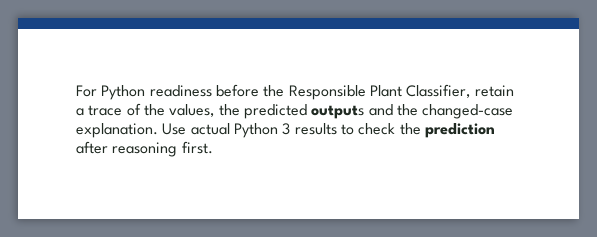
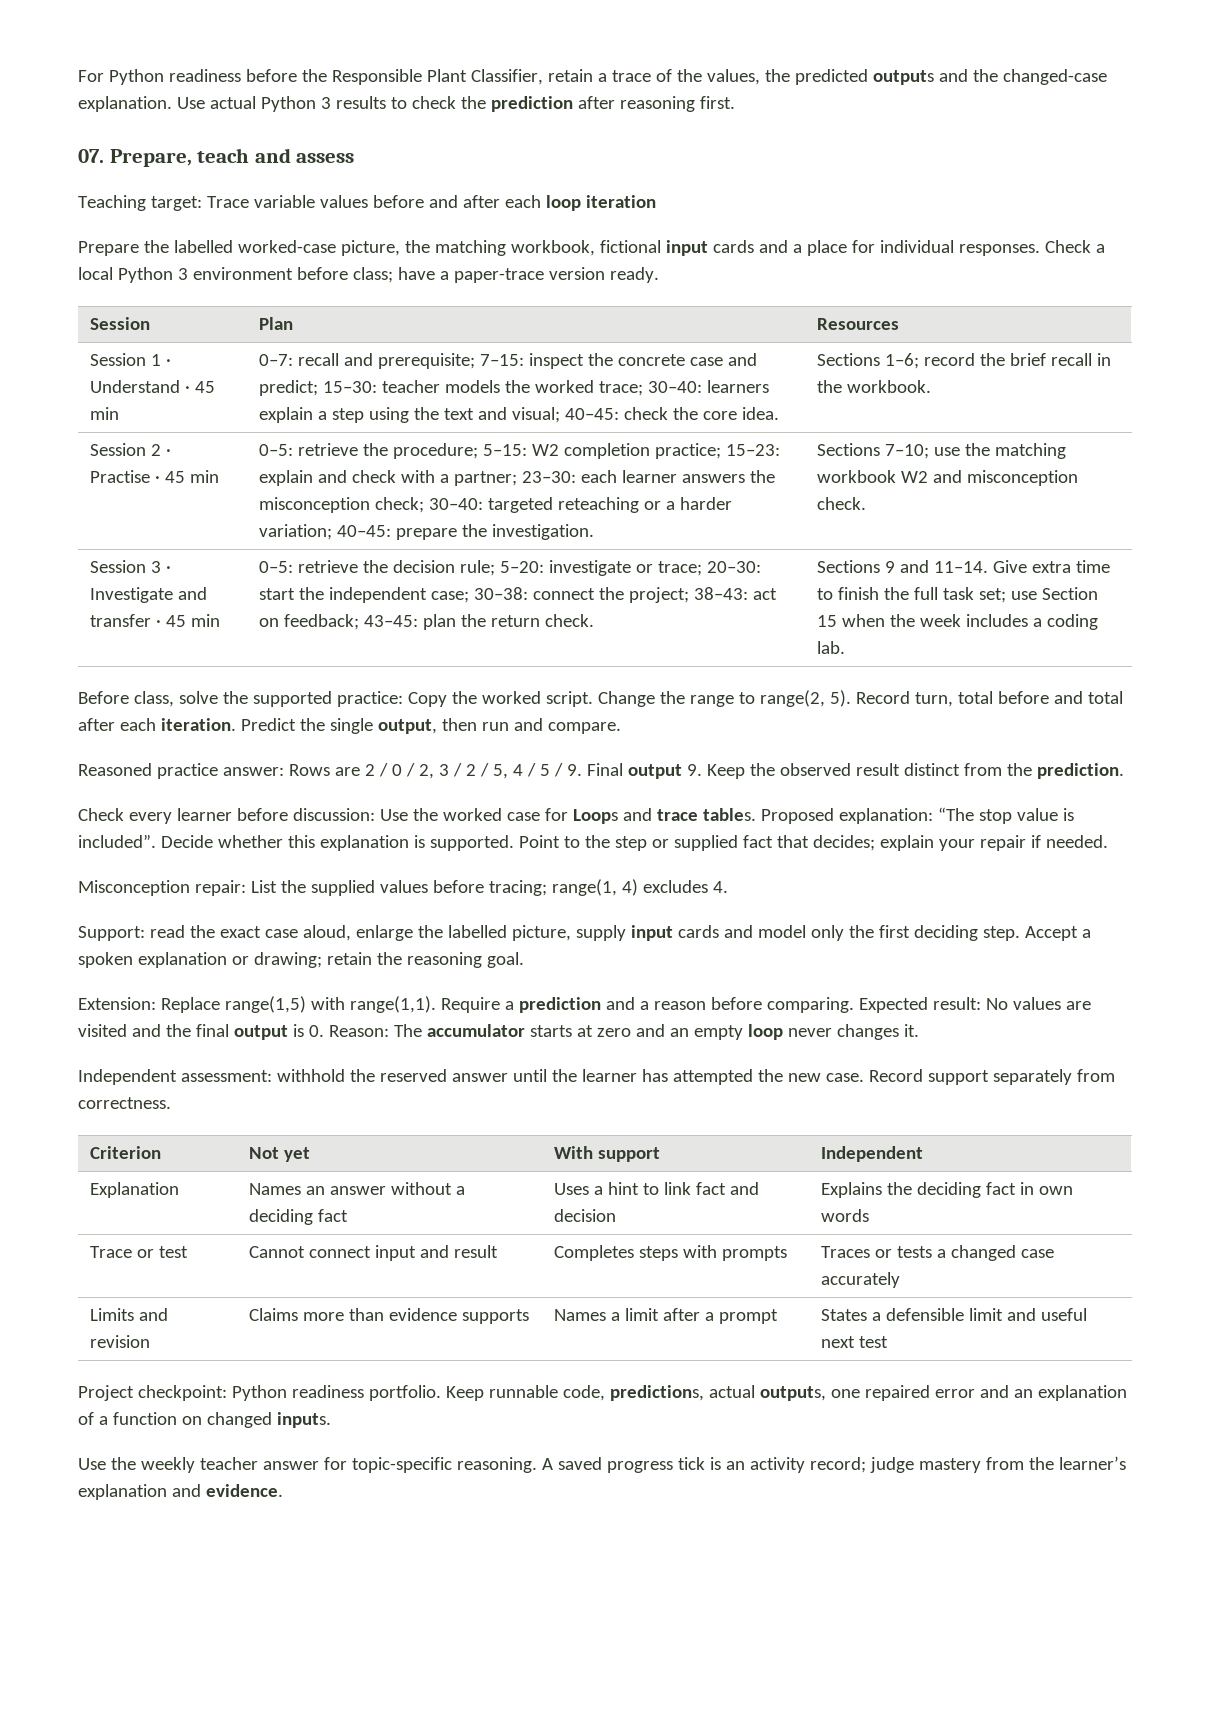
(213, 147) none -> [78,148,355,167] [78,195,656,211] [78,240,1105,256] [78,267,659,283] [90,317,151,330] [259,317,294,330] [817,318,900,330] [90,353,172,366] [90,380,216,393] [90,407,120,420] [259,353,758,369] [259,380,770,396] [259,407,780,423] [817,353,1112,369] [817,380,932,393] [90,443,172,456] [90,470,220,483] [259,443,781,459] [259,470,776,486] [259,497,733,513] [259,524,595,540] [817,443,1067,459] [817,470,1079,486] [817,497,867,510] [90,560,172,573] [90,587,208,603] [90,614,221,627] [259,560,762,576] [259,587,778,603] [259,614,595,630] [817,560,1111,573] [817,587,1099,603] [817,614,1099,630] [817,641,846,654] [78,690,1123,707] [78,718,621,734] [78,763,1124,779] [78,807,1074,824] [78,834,1108,851] [78,879,728,896] [78,925,1091,941] [78,952,524,968] [78,996,1091,1013] [78,1024,919,1040] [78,1069,1115,1085] [78,1097,171,1109] [90,1146,162,1159] [249,1147,311,1162] [554,1146,661,1162] [821,1146,924,1162] [90,1182,180,1198] [249,1182,466,1195] [249,1209,349,1225] [554,1182,760,1195] [554,1209,617,1222] [821,1182,1074,1198] [821,1209,870,1222] [90,1246,189,1258] [249,1245,499,1261] [554,1245,788,1261] [821,1245,1055,1261] [821,1272,901,1288] [90,1308,169,1321] [90,1335,151,1348] [249,1308,530,1324] [554,1308,779,1324] [821,1308,1088,1321] [821,1336,889,1348] [78,1385,1127,1401] [78,1412,331,1428] [78,1456,1126,1473] [78,1484,283,1500] // 07. Prepare, teach and assess // Teaching target: Trace variable values before and after each loop iteration // Prepare the labelled worked-case picture, the matching workbook, fictional input cards and a place for individual responses. Check a local Python 3 environment before class; have a paper-trace version ready. // Session | Plan | Resources // Session 1 · Understand · 45 min | 0–7: recall and prerequisite; 7–15: inspect the concrete case and predict; 15–30: teacher models the worked trace; 30–40: learners explain a step using the text and visual; 40–45: check the core idea. | Sections 1–6; record the brief recall in the workbook. // Session 2 · Practise · 45 min | 0–5: retrieve the procedure; 5–15: W2 completion practice; 15–23: explain and check with a partner; 23–30: each learner answers the misconception check; 30–40: targeted reteaching or a harder variation; 40–45: prepare the investigation. | Sections 7–10; use the matching workbook W2 and misconception check. // Session 3 · Investigate and transfer · 45 min | 0–5: retrieve the decision rule; 5–20: investigate or trace; 20–30: start the independent case; 30–38: connect the project; 38–43: act on feedback; 43–45: plan the return check. | Sections 9 and 11–14. Give extra time to finish the full task set; use Section 15 when the week includes a coding lab. // Before class, solve the supported practice: Copy the worked script. Change the range to range(2, 5). Record turn, total before and total after each iteration. Predict the single output, then run and compare. // Reasoned practice answer: Rows are 2 / 0 / 2, 3 / 2 / 5, 4 / 5 / 9. Final output 9. Keep the observed result distinct from the prediction. // Check every learner before discussion: Use the worked case for Loops and trace tables. Proposed explanation: “The stop value is included”. Decide whether this explanation is supported. Point to the step or supplied fact that decides; explain your repair if needed. // Misconception repair: List the supplied values before tracing; range(1, 4) excludes 4. // Support: read the exact case aloud, enlarge the labelled picture, supply input cards and model only the first deciding step. Accept a spoken explanation or drawing; retain the reasoning goal. // Extension: Replace range(1,5) with range(1,1). Require a prediction and a reason before comparing. Expected result: No values are visited and the final output is 0. Reason: The accumulator starts at zero and an empty loop never changes it. // Independent assessment: withhold the reserved answer until the learner has attempted the new case. Record support separately from correctness. // Criterion | Not yet | With support | Independent // Explanation | Names an answer without a deciding fact | Uses a hint to link fact and decision | Explains the deciding fact in own words // Trace or test | Cannot connect input and result | Completes steps with prompts | Traces or tests a changed case accurately // Limits and revision | Claims more than evidence supports | Names a limit after a prompt | States a defensible limit and useful next test // Project checkpoint: Python readiness portfolio. Keep runnable code, predictions, actual outputs, one repaired error and an explanation of a function on changed inputs. // Use the weekly teacher answer for topic-specific reasoning. A saved progress tick is an activity record; judge mastery from the learner’s explanation and evidence.

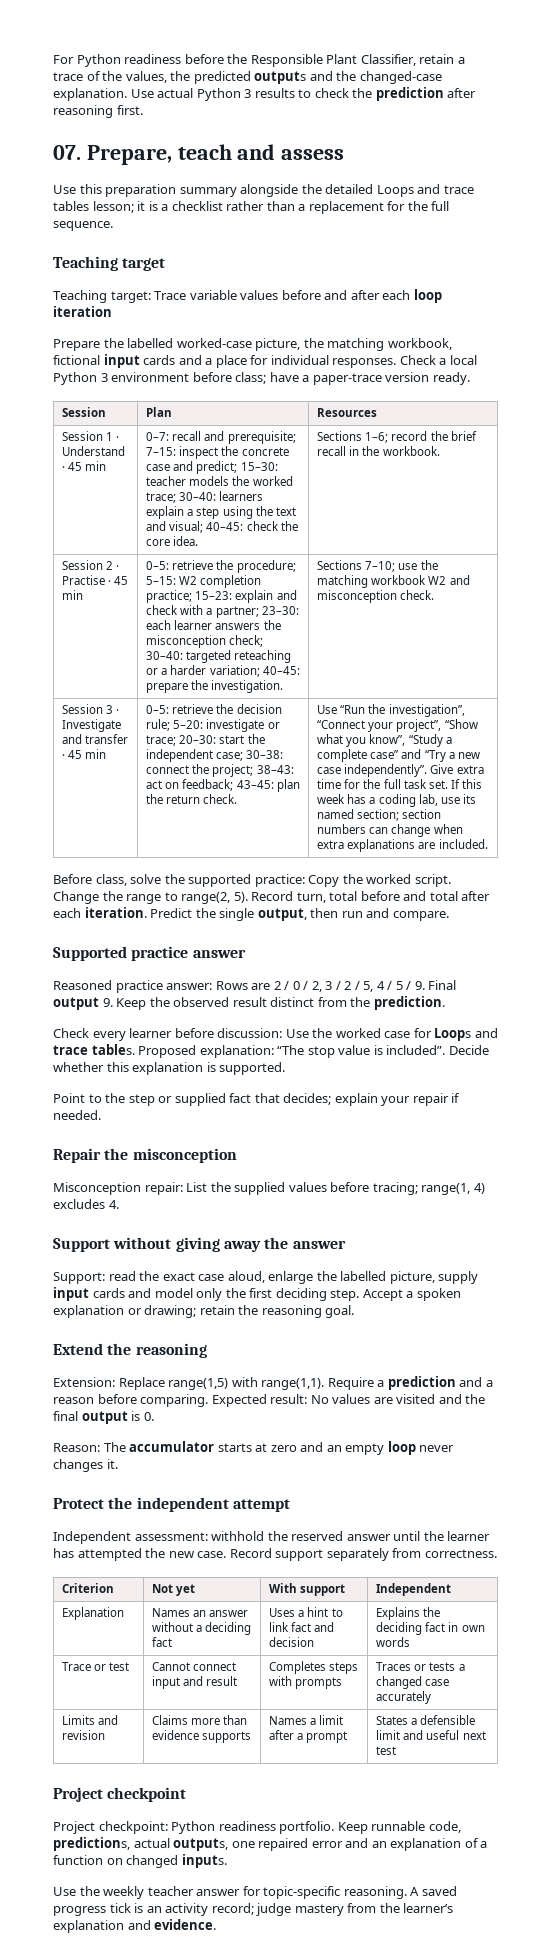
(355, 158) none -> [53,184,474,197] [53,201,450,214] [53,221,113,231] [53,256,166,271] // Use this preparation summary alongside the detailed Loops and trace tables lesson; it is a checklist rather than a replacement for the full sequence. // Teaching target
[817,560,989,573] Sections 9 and 11–14. -> [317,704,465,717] [317,719,478,732] [317,734,452,747] [317,749,480,762] [317,764,428,777] Use “Run the investigation”, “Connect your project”, “Show what you know”, “Study a complete case” and “Try a new case independently”.
[817,587,880,600] to finish -> [344,779,361,789] for
[979,587,1099,603] [817,614,1099,630] [817,641,846,654] set; use Section 15 when the week includes a coding lab. -> [428,779,482,789] [317,794,476,807] [317,809,442,821] [317,824,463,837] [317,839,488,852] set. If this week has a coding lab, use its named section; section numbers can change when extra explanations are included.
(621, 728) none -> [53,946,246,961] // Supported practice answer
(514, 843) none -> (286, 1068) //
(1108, 841) none -> [53,1148,237,1163] // Repair the misconception
(728, 887) none -> [53,1237,346,1252] // Support without giving away the answer
(524, 960) none -> [53,1343,207,1358] // Extend the reasoning
(324, 1031) none -> (154, 1416) //
(919, 1030) none -> [53,1497,290,1512] // Protect the independent attempt
(889, 1342) none -> [53,1787,187,1802] // Project checkpoint

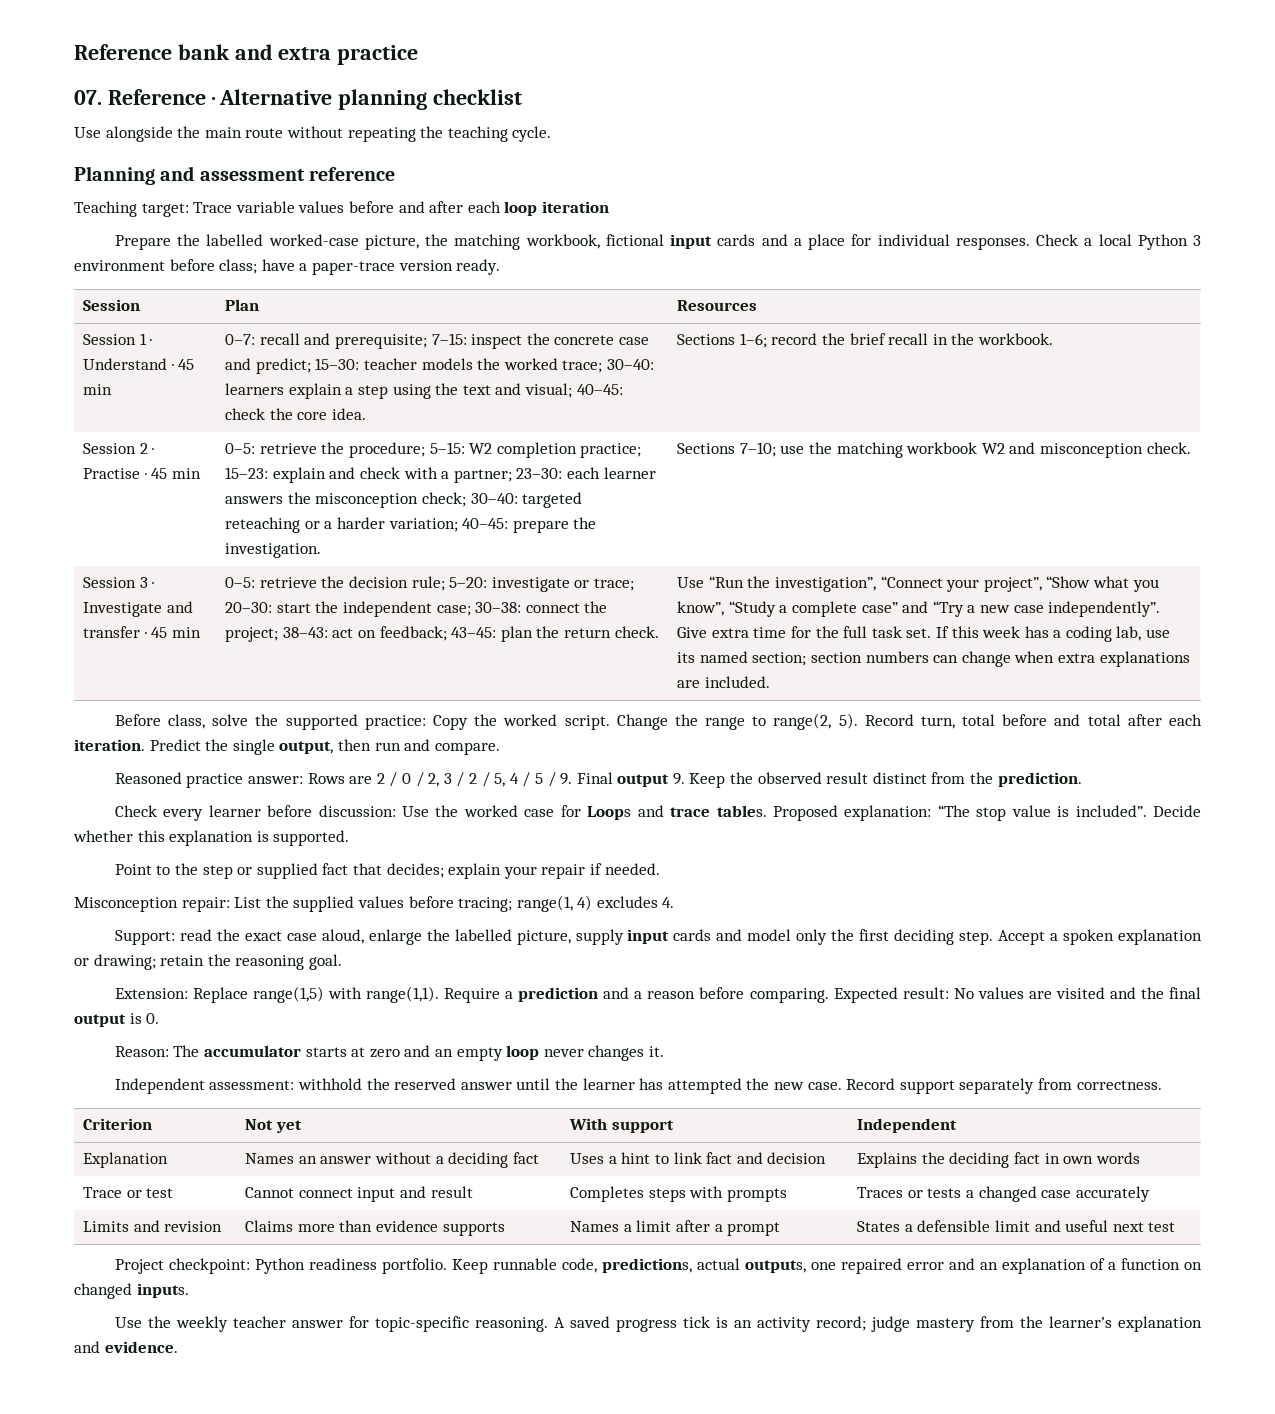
[53,54,465,67] [53,71,442,84] [53,87,477,101] [53,105,143,118] [53,144,345,165] [53,184,474,197] [53,201,450,214] [53,221,113,231] [53,256,166,271] For Python readiness before the Responsible Plant Classifier, retain a trace of the values, the predicted outputs and the changed-case explanation. Use actual Python 3 results to check the prediction after reasoning first. // 07. Prepare, teach and assess // Use this preparation summary alongside the detailed Loops and trace tables lesson; it is a checklist rather than a replacement for the full sequence. // Teaching target -> [74,44,419,65] [74,89,523,110] [74,126,552,142] [74,166,396,185] Reference bank and extra practice // 07. Reference · Alternative planning checklist // Use alongside the main route without repeating the teaching cycle. // Planning and assessment reference
[53,946,246,961] // Supported practice answer -> (500, 748) none
[53,1148,237,1163] // Repair the misconception -> (660, 869) none
[53,1237,346,1252] // Support without giving away the answer -> (675, 902) none
[53,1343,207,1358] // Extend the reasoning -> (342, 962) none
[53,1497,290,1512] // Protect the independent attempt -> (664, 1051) none
[53,1787,187,1802] // Project checkpoint -> (1176, 1227) none

